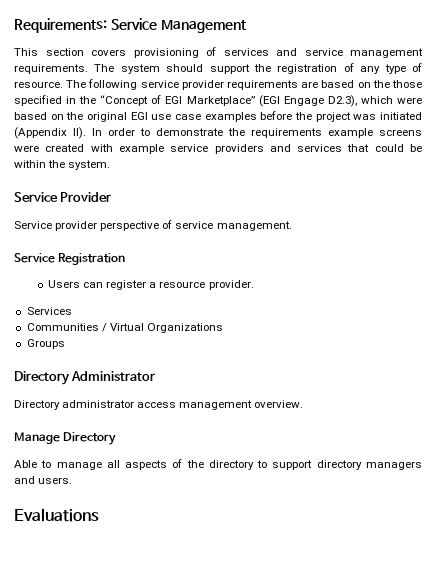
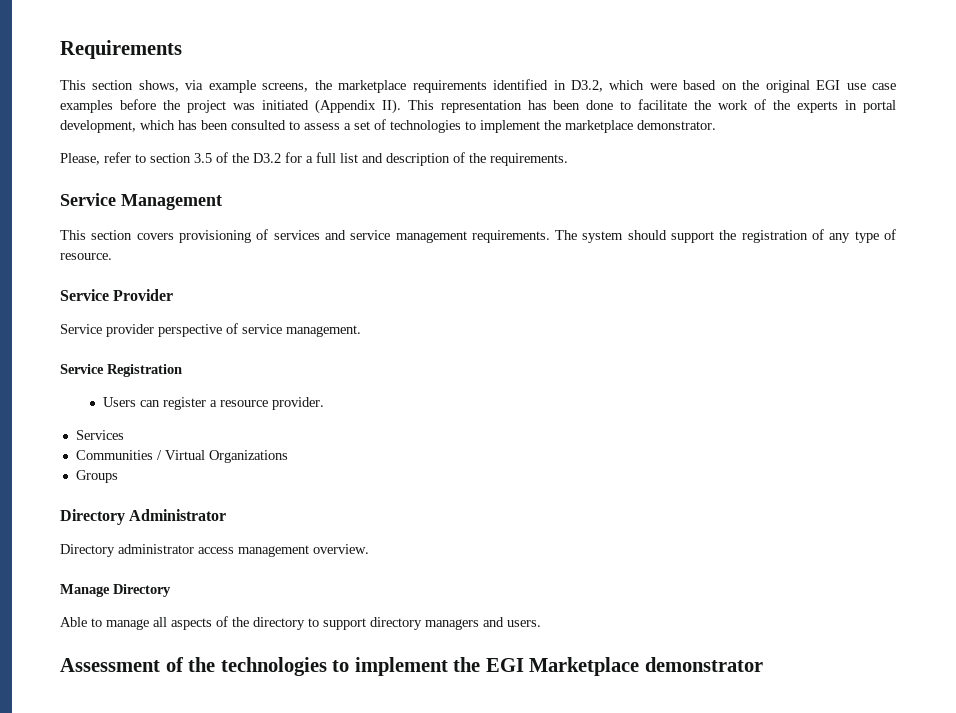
[14,18,107,33] Requirements: -> [60,40,182,59] [60,79,897,93] [60,99,897,114] [60,119,716,133] [60,152,568,166] Requirements // This section shows, via example screens, the marketplace requirements identified in D3.2, which were based on the original EGI use case examples before the project was initiated (Appendix II). This representation has been done to facilitate the work of the experts in portal development, which has been consulted to assess a set of technologies to implement the marketplace demonstrator. // Please, refer to section 3.5 of the D3.2 for a full list and description of the requirements. //
[66,79,422,90] [14,95,422,107] [14,111,422,122] [14,127,422,139] [14,144,423,154] [14,160,111,170] The following service provider requirements are based on the those specified in the “Concept of EGI Marketplace” (EGI Engage D2.3), which were based on the original EGI use case examples before the project was initiated (Appendix II). In order to demonstrate the requirements example screens were created with example service providers and services that could be within the system. -> (112, 256) none
[14,508,99,522] Evaluations -> [60,657,763,676] Assessment of the technologies to implement the EGI Marketplace demonstrator

